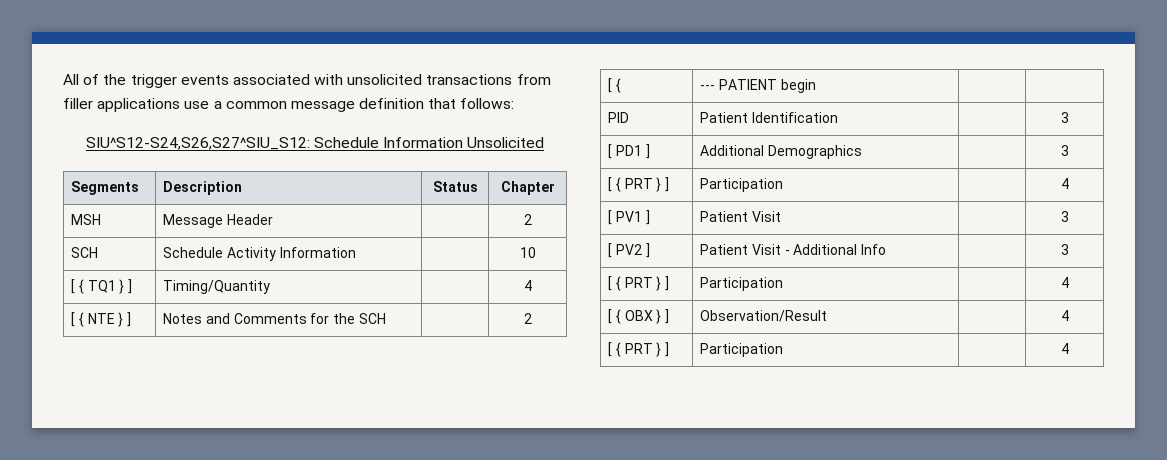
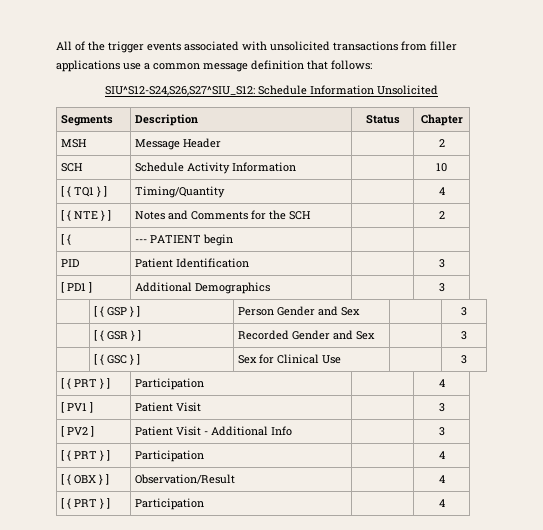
(1069, 150) none -> [94,306,141,317] [238,306,361,316] [461,307,467,316] [94,330,142,341] [238,330,376,340] [461,331,467,340] [94,354,141,365] [238,354,342,364] [461,355,467,364] // | [ { GSP } ] | Person Gender and Sex | | 3 // | [ { GSR } ] | Recorded Gender and Sex | | 3 // | [ { GSC } ] | Sex for Clinical Use | | 3

